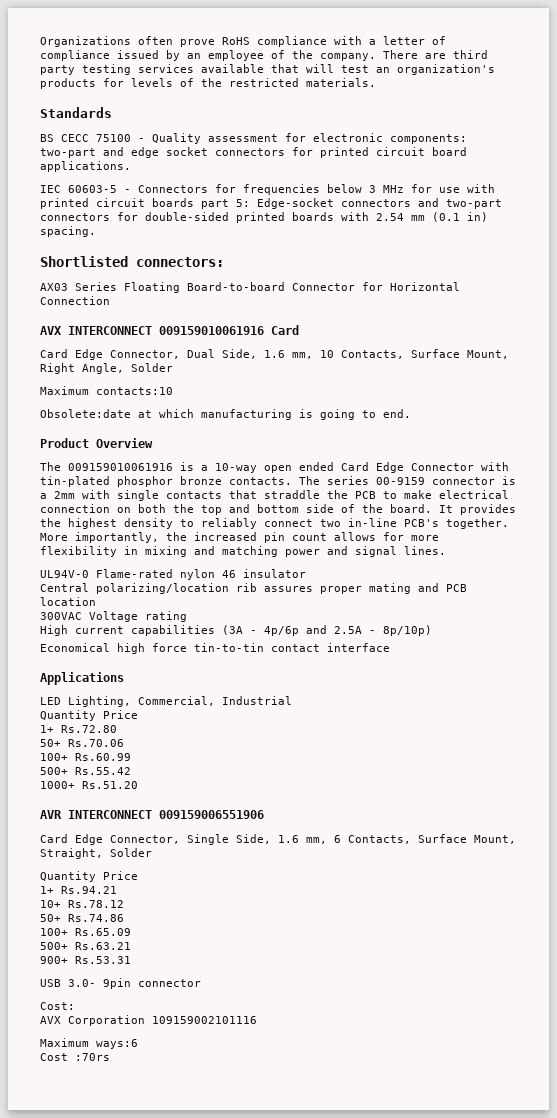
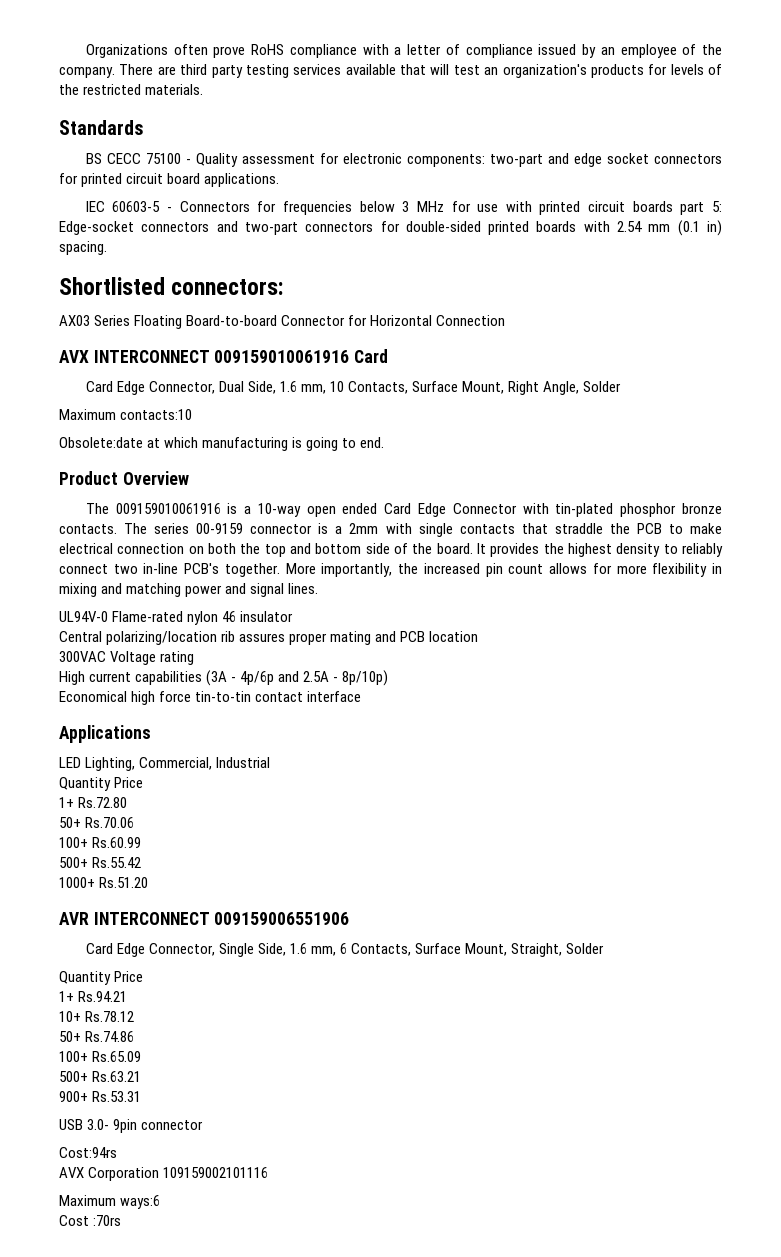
[40,1002,75,1010] Cost: -> [59,1147,117,1158] Cost:94rs

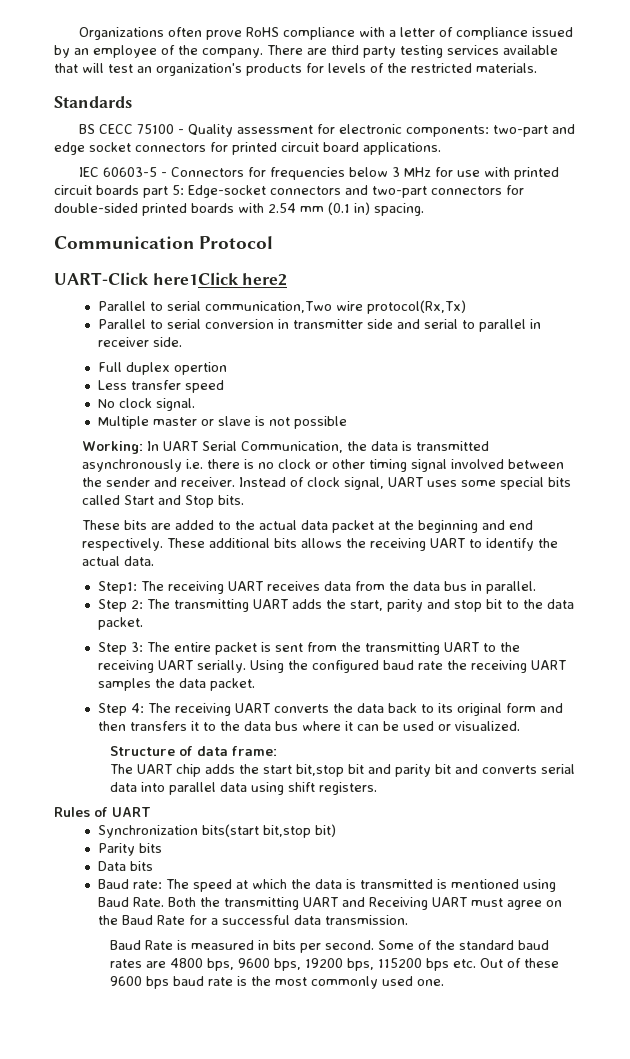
[59,277,284,295] [59,315,506,329] [59,349,389,363] [85,381,622,395] [59,409,193,420] [59,437,385,451] [59,471,189,485] [85,503,722,517] [59,523,722,537] [59,543,723,557] [59,563,723,577] [59,583,319,597] [59,611,294,625] [59,631,479,645] [59,651,195,665] [59,670,389,686] [59,691,362,705] [59,725,151,743] [59,757,271,771] [59,777,144,791] [59,797,128,808] [59,817,135,828] [59,837,142,848] [59,857,142,868] [59,877,149,888] [59,912,350,925] [85,943,605,957] [59,971,144,985] [59,991,128,1002] [59,1011,135,1022] [59,1031,135,1042] [59,1051,142,1062] [59,1071,142,1082] [59,1091,142,1102] [59,1119,204,1133] [59,1147,117,1158] [59,1167,269,1181] [59,1195,161,1209] [59,1215,122,1226] Shortlisted connectors: // AX03 Series Floating Board-to-board Connector for Horizontal Connection // AVX INTERCONNECT 009159010061916 Card // Card Edge Connector, Dual Side, 1.6 mm, 10 Contacts, Surface Mount, Right Angle, Solder // Maximum contacts:10 // Obsolete:date at which manufacturing is going to end. // Product Overview // The 009159010061916 is a 10-way open ended Card Edge Connector with tin-plated phosphor bronze contacts. The series 00-9159 connector is a 2mm with single contacts that straddle the PCB to make electrical connection on both the top and bottom side of the board. It provides the highest density to reliably connect two in-line PCB's together. More importantly, the increased pin count allows for more flexibility in mixing and matching power and signal lines. // UL94V-0 Flame-rated nylon 46 insulator // Central polarizing/location rib assures proper mating and PCB location // 300VAC Voltage rating // High current capabilities (3A - 4p/6p and 2.5A - 8p/10p) // Economical high force tin-to-tin contact interface // Applications // LED Lighting, Commercial, Industrial // Quantity Price // 1+ Rs.72.80 // 50+ Rs.70.06 // 100+ Rs.60.99 // 500+ Rs.55.42 // 1000+ Rs.51.20 // AVR INTERCONNECT 009159006551906 // Card Edge Connector, Single Side, 1.6 mm, 6 Contacts, Surface Mount, Straight, Solder // Quantity Price // 1+ Rs.94.21 // 10+ Rs.78.12 // 50+ Rs.74.86 // 100+ Rs.65.09 // 500+ Rs.63.21 // 900+ Rs.53.31 // USB 3.0- 9pin connector // Cost:94rs // AVX Corporation 109159002101116 // Maximum ways:6 // Cost :70rs -> [54,236,274,249] [54,272,288,286] [97,300,466,314] [97,319,541,332] [97,337,182,347] [97,362,227,375] [97,380,224,393] [97,398,195,411] [97,416,347,429] [81,441,489,454] [81,459,564,472] [81,477,571,490] [81,495,244,508] [81,520,533,533] [81,538,558,551] [81,556,154,566] [97,581,536,594] [97,599,574,612] [97,617,143,630] [97,642,520,655] [97,660,566,673] [97,678,255,691] [97,703,563,716] [97,721,520,731] [109,746,277,756] [109,764,575,777] [109,782,377,795] [54,807,151,817] [97,824,336,838] [97,843,162,856] [97,861,153,871] [97,879,556,892] [97,897,562,910] [97,915,408,925] [109,940,549,953] [109,958,559,971] [109,976,444,989] Communication Protocol // UART-Click here1Click here2 // Parallel to serial communication,Two wire protocol(Rx,Tx) // Parallel to serial conversion in transmitter side and serial to parallel in receiver side. // Full duplex opertion // Less transfer speed // No clock signal. // Multiple master or slave is not possible // Working: In UART Serial Communication, the data is transmitted asynchronously i.e. there is no clock or other timing signal involved between the sender and receiver. Instead of clock signal, UART uses some special bits called Start and Stop bits. // These bits are added to the actual data packet at the beginning and end respectively. These additional bits allows the receiving UART to identify the actual data. // Step1: The receiving UART receives data from the data bus in parallel. // Step 2: The transmitting UART adds the start, parity and stop bit to the data packet. // Step 3: The entire packet is sent from the transmitting UART to the receiving UART serially. Using the configured baud rate the receiving UART samples the data packet. // Step 4: The receiving UART converts the data back to its original form and then transfers it to the data bus where it can be used or visualized. // Structure of data frame: // The UART chip adds the start bit,stop bit and parity bit and converts serial data into parallel data using shift registers. // Rules of UART // Synchronization bits(start bit,stop bit) // Parity bits // Data bits // Baud rate: The speed at which the data is transmitted is mentioned using Baud Rate. Both the transmitting UART and Receiving UART must agree on the Baud Rate for a successful data transmission. // Baud Rate is measured in bits per second. Some of the standard baud rates are 4800 bps, 9600 bps, 19200 bps, 115200 bps etc. Out of these 9600 bps baud rate is the most commonly used one.

